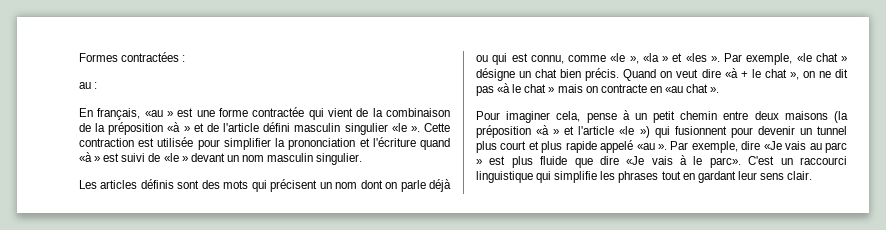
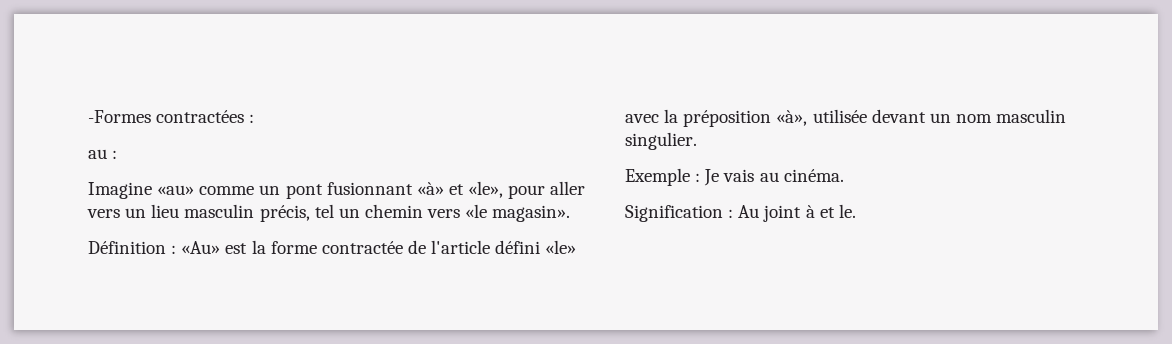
[79,53,118,62] Formes -> [88,110,151,123] -Formes
[79,107,450,120] [79,122,450,135] [79,137,450,150] [79,152,188,162] En français, «au » est une forme contractée qui vient de la combinaison de la préposition «à » et de l'article défini masculin singulier «le ». Cette contraction est utilisée pour simplifier la prononciation et l'écriture quand «à » est suivi de «le » -> [88,181,586,199] [87,204,571,222] [88,240,577,254] [625,109,867,127] Imagine «au» comme un pont fusionnant «à» et «le», pour aller vers un lieu masculin précis, tel un chemin vers «le magasin». // Définition : «Au» est la forme contractée de l'article défini «le» avec la préposition «à», utilisée
[79,179,451,192] [476,53,847,65] [476,68,848,81] [476,83,720,96] [476,110,848,123] [476,125,847,138] [476,140,847,153] [476,155,847,168] [476,171,813,183] Les articles définis sont des mots qui précisent un nom dont on parle déjà ou qui est connu, comme «le », «la » et «les ». Par exemple, «le chat » désigne un chat bien précis. Quand on veut dire «à + le chat », on ne dit pas «à le chat » mais on contracte en «au chat ». // Pour imaginer cela, pense à un petit chemin entre deux maisons (la préposition «à » et l'article «le ») qui fusionnent pour devenir un tunnel plus court et plus rapide appelé «au ». Par exemple, dire «Je vais au parc » est plus fluide que dire «Je vais à le parc». C'est un raccourci linguistique qui simplifie les phrases tout en gardant leur sens clair. -> [625,168,844,186] [625,204,856,222] Exemple : Je vais au cinéma. // Signification : Au joint à et le.

